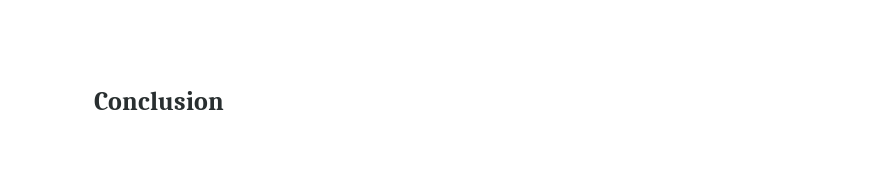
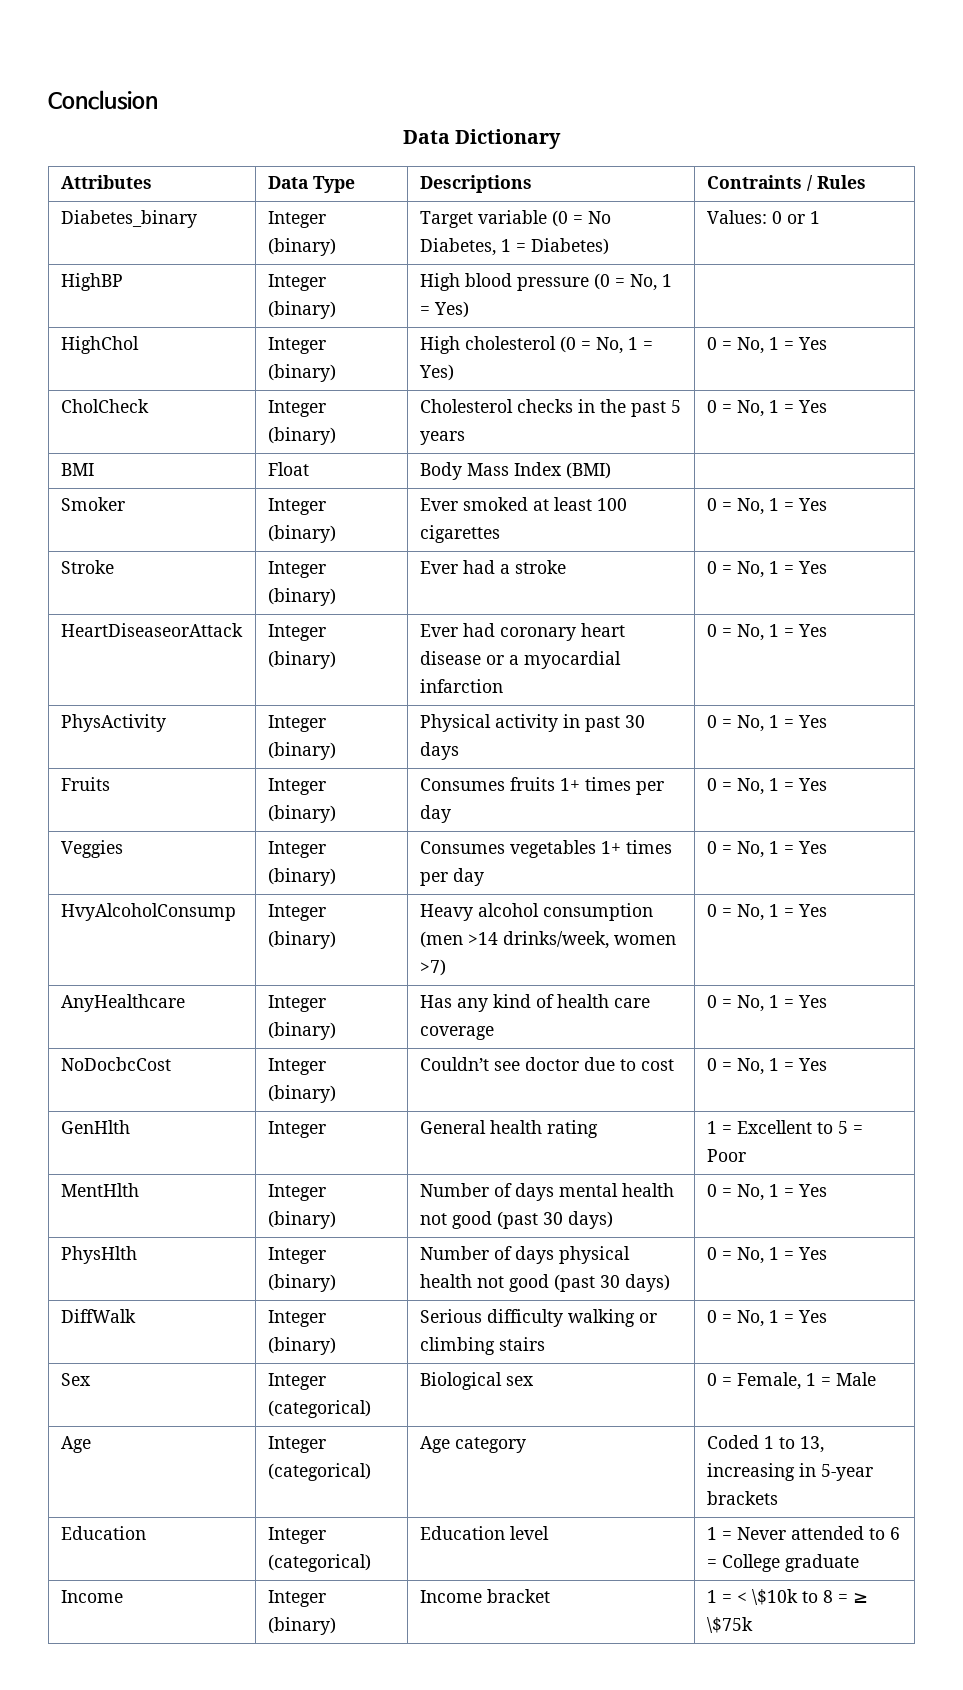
(224, 100) none -> [402,129,562,149] [60,175,152,189] [267,176,355,193] [419,175,532,193] [706,175,866,191] [60,210,197,228] [267,211,326,228] [267,238,336,256] [419,210,611,228] [419,238,609,256] [706,210,820,224] [60,273,123,291] [267,274,326,291] [267,301,336,319] [419,273,672,291] [419,301,469,318] [60,336,139,354] [267,337,326,354] [267,364,336,382] [419,336,653,354] [418,364,454,381] [706,337,827,354] [60,399,149,413] [267,400,326,417] [267,427,336,445] [419,399,681,417] [419,431,465,445] [706,400,827,417] [60,463,94,476] [267,462,309,476] [419,462,611,480] [60,497,125,511] [267,498,326,515] [267,525,336,543] [419,497,627,511] [419,525,500,543] [706,498,827,515] [60,560,114,574] [267,561,326,578] [267,588,336,606] [419,560,566,574] [706,561,827,578] [60,623,243,637] [267,624,326,641] [267,651,336,669] [419,623,625,641] [419,651,621,669] [419,679,503,693] [706,624,827,641] [60,714,166,732] [267,715,326,732] [267,742,336,760] [419,714,645,732] [419,742,459,760] [706,715,827,732] [60,777,110,791] [267,778,326,795] [267,805,336,823] [419,777,664,795] [419,805,451,823] [706,778,827,795] [60,840,123,858] [267,841,326,858] [267,868,336,886] [419,840,672,858] [419,868,484,886] [706,841,827,858] [60,903,236,921] [267,904,326,921] [267,931,336,949] [419,903,653,921] [419,931,676,949] [419,959,446,976] [706,904,827,921] [60,994,185,1012] [267,995,326,1012] [267,1022,336,1040] [419,994,650,1012] [419,1026,494,1040] [706,995,827,1012] [60,1057,171,1071] [267,1058,326,1075] [267,1085,336,1103] [419,1057,674,1071] [706,1058,827,1075] [60,1120,130,1134] [267,1121,326,1138] [419,1120,598,1138] [706,1120,863,1134] [706,1149,746,1162] [60,1183,139,1197] [267,1184,326,1201] [267,1211,336,1229] [419,1183,674,1201] [419,1211,613,1229] [706,1184,827,1201] [60,1246,137,1264] [267,1247,326,1264] [267,1274,336,1292] [419,1246,630,1264] [419,1274,670,1292] [706,1247,827,1264] [60,1309,136,1323] [267,1310,326,1327] [267,1337,336,1355] [419,1309,657,1327] [419,1337,545,1355] [706,1310,827,1327] [60,1373,91,1386] [267,1373,326,1390] [267,1400,371,1418] [419,1372,534,1390] [706,1372,876,1390] [60,1436,91,1453] [267,1436,326,1453] [267,1463,371,1481] [419,1436,526,1453] [706,1435,824,1453] [706,1463,873,1481] [706,1491,778,1505] [60,1526,146,1540] [267,1527,326,1544] [267,1554,371,1572] [419,1526,549,1540] [706,1526,900,1540] [706,1554,859,1572] [60,1590,123,1603] [267,1590,326,1607] [267,1617,336,1635] [419,1589,550,1603] [706,1589,868,1605] [706,1617,753,1633] // Data Dictionary // Attributes | Data Type | Descriptions | Contraints / Rules // Diabetes_binary | Integer (binary) | Target variable (0 = No Diabetes, 1 = Diabetes) | Values: 0 or 1 // HighBP | Integer (binary) | High blood pressure (0 = No, 1 = Yes) | // HighChol | Integer (binary) | High cholesterol (0 = No, 1 = Yes) | 0 = No, 1 = Yes // CholCheck | Integer (binary) | Cholesterol checks in the past 5 years | 0 = No, 1 = Yes // BMI | Float | Body Mass Index (BMI) | // Smoker | Integer (binary) | Ever smoked at least 100 cigarettes | 0 = No, 1 = Yes // Stroke | Integer (binary) | Ever had a stroke | 0 = No, 1 = Yes // HeartDiseaseorAttack | Integer (binary) | Ever had coronary heart disease or a myocardial infarction | 0 = No, 1 = Yes // PhysActivity | Integer (binary) | Physical activity in past 30 days | 0 = No, 1 = Yes // Fruits | Integer (binary) | Consumes fruits 1+ times per day | 0 = No, 1 = Yes // Veggies | Integer (binary) | Consumes vegetables 1+ times per day | 0 = No, 1 = Yes // HvyAlcoholConsump | Integer (binary) | Heavy alcohol consumption (men >14 drinks/week, women >7) | 0 = No, 1 = Yes // AnyHealthcare | Integer (binary) | Has any kind of health care coverage | 0 = No, 1 = Yes // NoDocbcCost | Integer (binary) | Couldn’t see doctor due to cost | 0 = No, 1 = Yes // GenHlth | Integer | General health rating | 1 = Excellent to 5 = Poor // MentHlth | Integer (binary) | Number of days mental health not good (past 30 days) | 0 = No, 1 = Yes // PhysHlth | Integer (binary) | Number of days physical health not good (past 30 days) | 0 = No, 1 = Yes // DiffWalk | Integer (binary) | Serious difficulty walking or climbing stairs | 0 = No, 1 = Yes // Sex | Integer (categorical) | Biological sex | 0 = Female, 1 = Male // Age | Integer (categorical) | Age category | Coded 1 to 13, increasing in 5-year brackets // Education | Integer (categorical) | Education level | 1 = Never attended to 6 = College graduate // Income | Integer (binary) | Income bracket | 1 = < \$10k to 8 = ≥ \$75k

